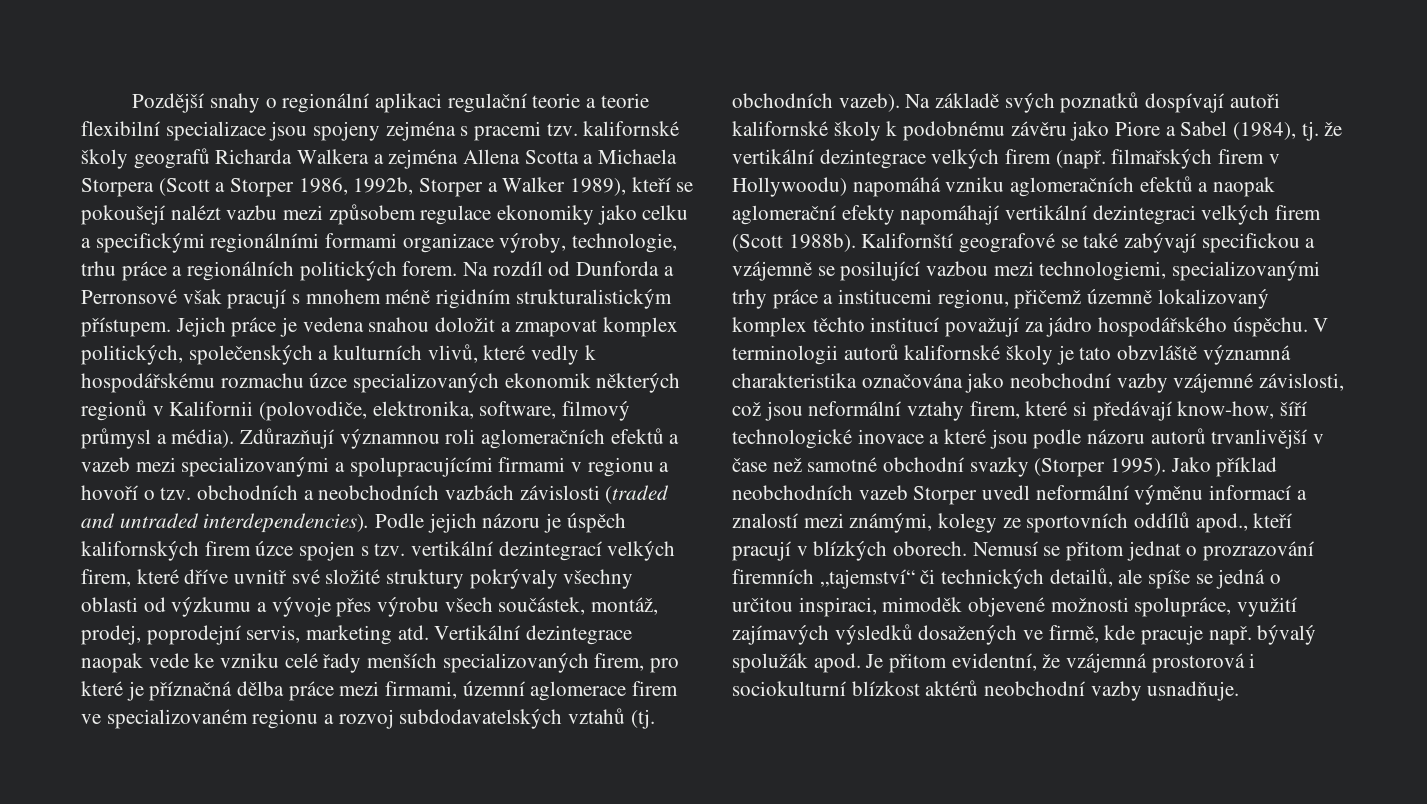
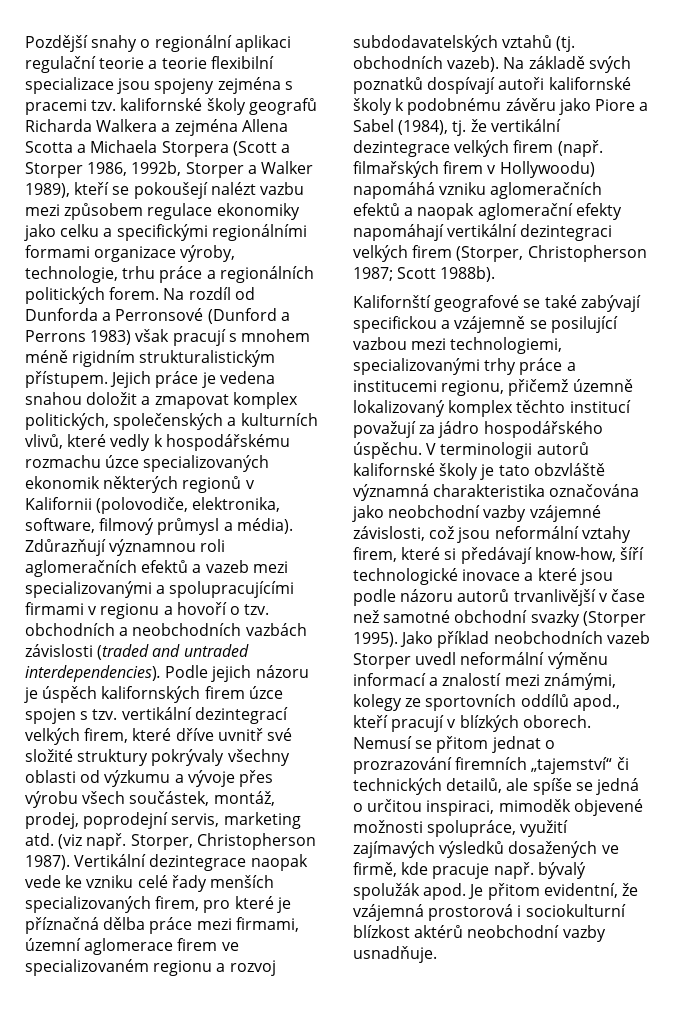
(177, 296) none -> [207,308,290,324] [25,330,132,345] (Dunford a Perrons 1983)
(429, 632) none -> [58,833,316,850] [25,855,70,870] (viz např. Storper, Christopherson 1987).
[732,234,783,252] (Scott -> [456,245,647,262] [353,267,437,281] (Storper, Christopherson 1987; Scott
(856, 242) none -> (496, 274) //

